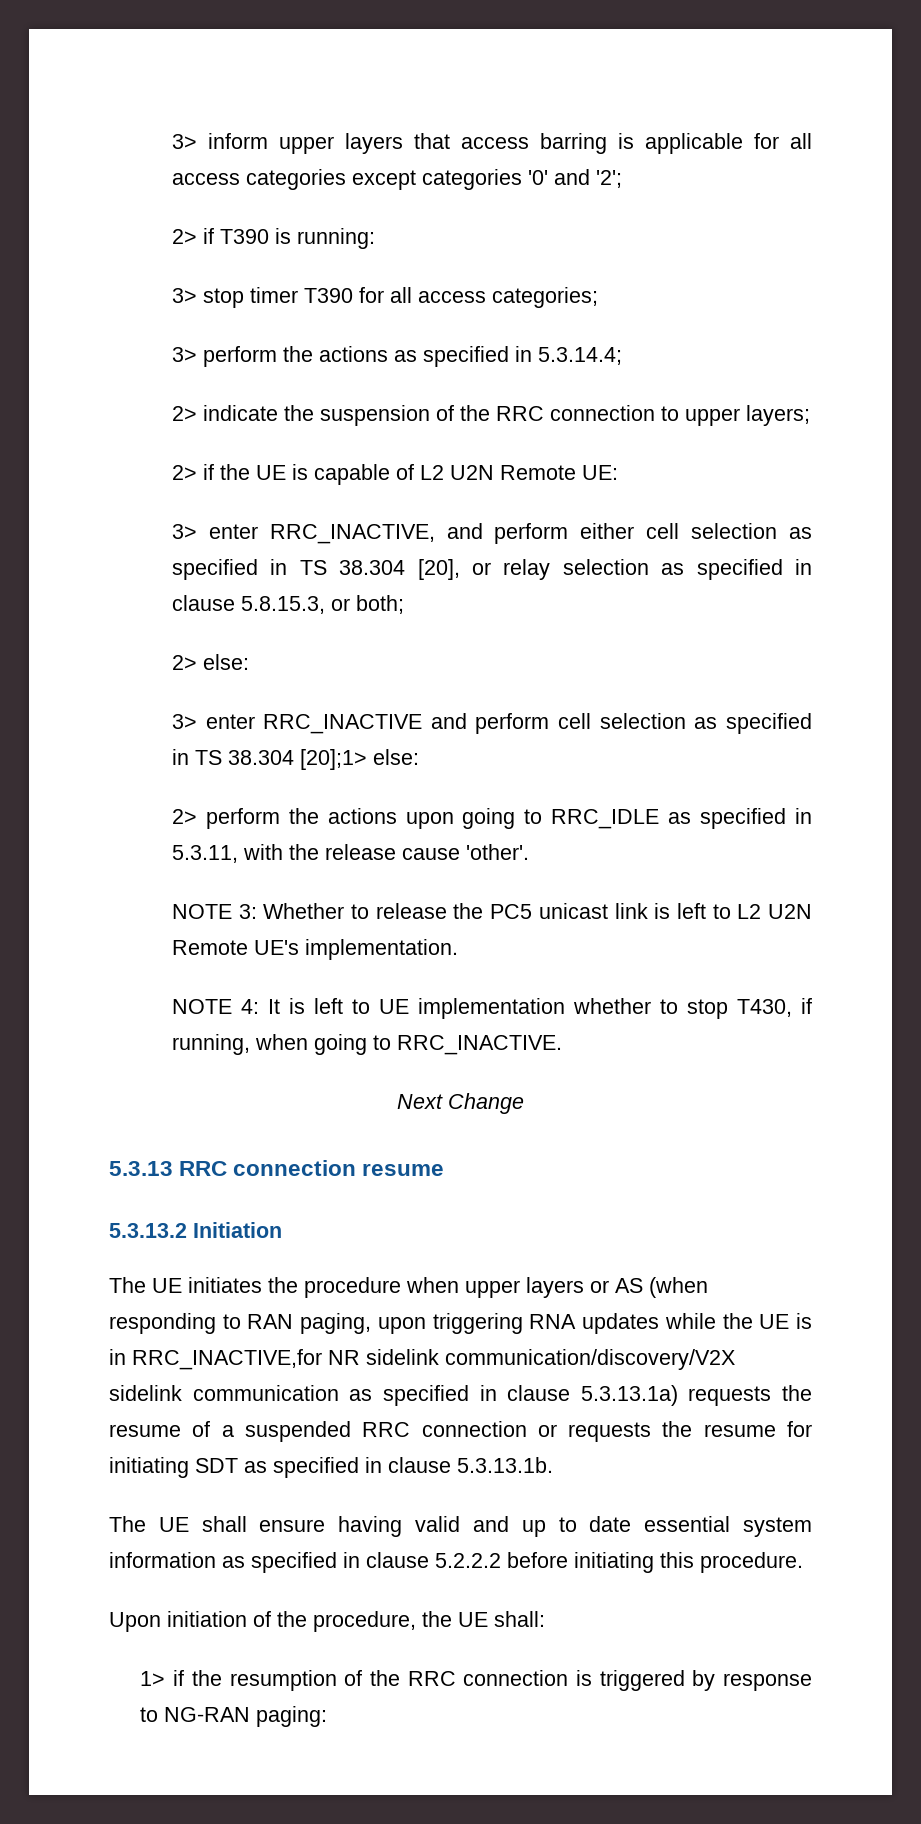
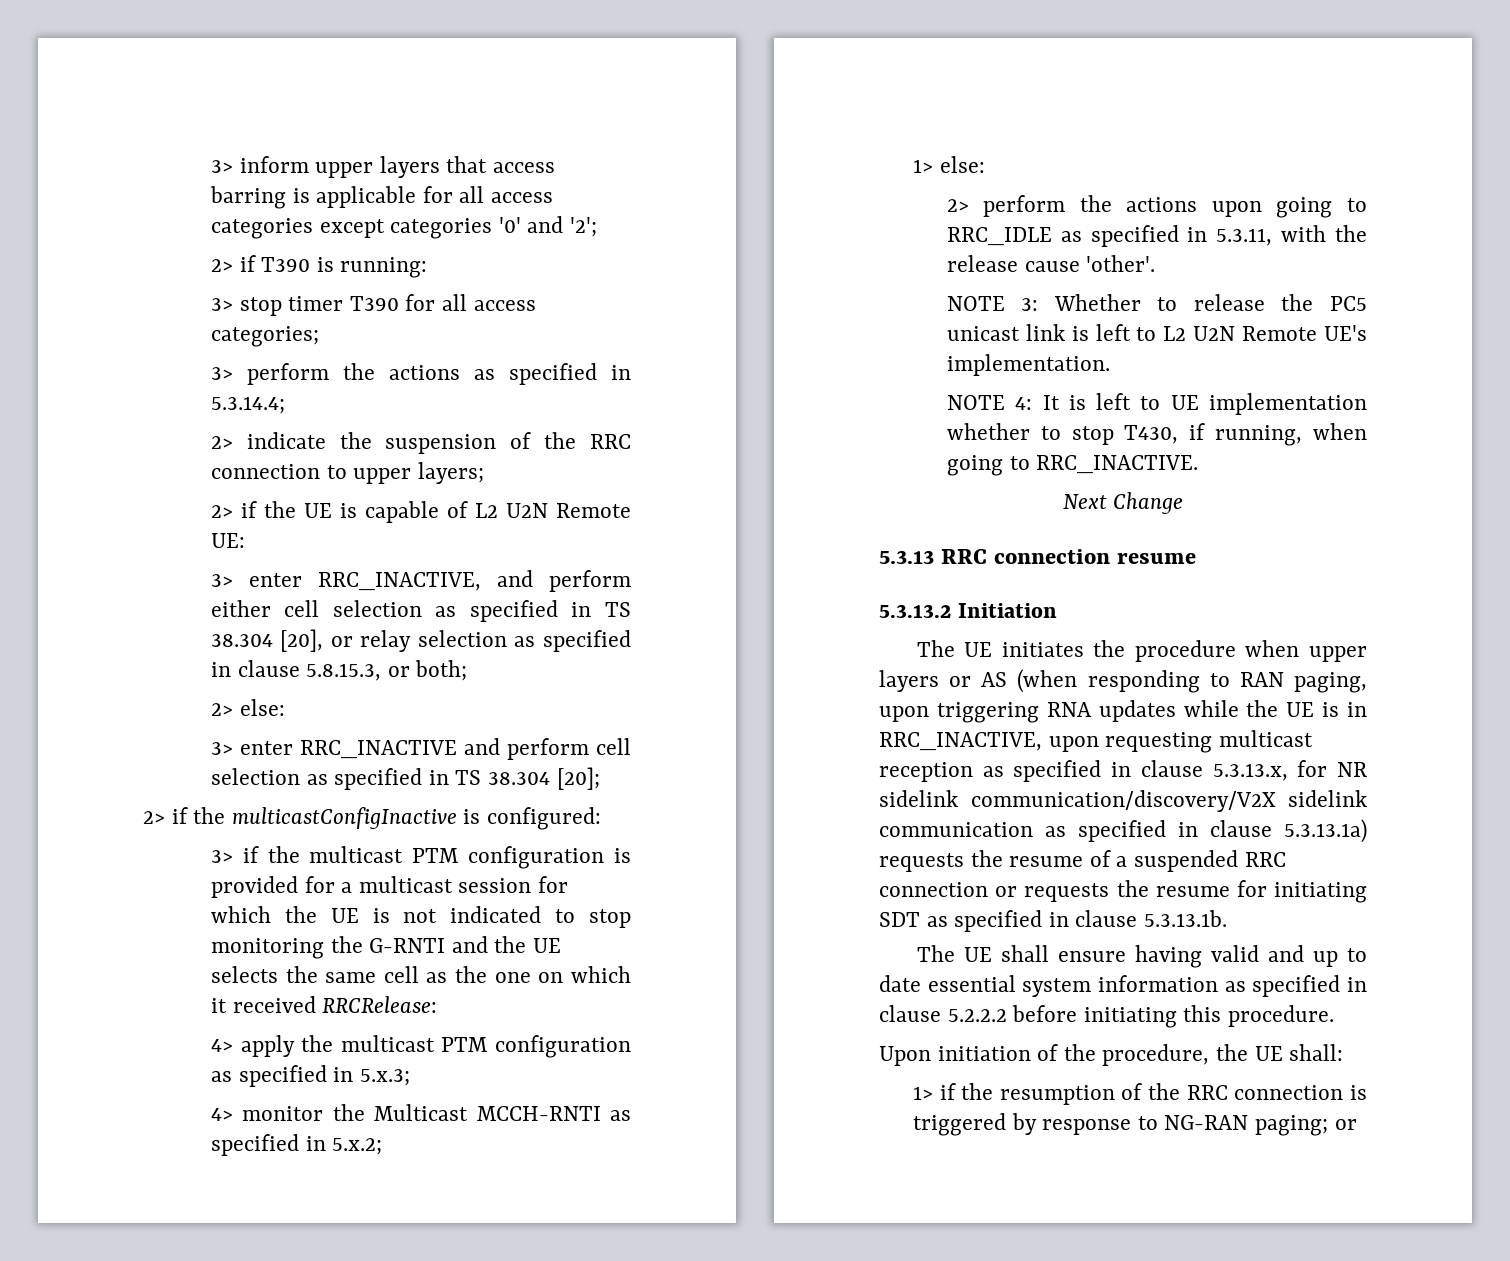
[299,749,367,770] [20];1> -> [556,767,600,790] [143,807,602,830] [210,846,631,869] [210,876,569,898] [210,906,631,928] [210,936,562,959] [210,966,632,983] [210,996,438,1013] [210,1035,631,1058] [210,1065,410,1087] [210,1104,631,1121] [210,1134,383,1156] [912,159,933,173] [20]; // 2> if the multicastConfigInactive is configured: // 3> if the multicast PTM configuration is provided for a multicast session for which the UE is not indicated to stop monitoring the G-RNTI and the UE selects the same cell as the one on which it received RRCRelease: // 4> apply the multicast PTM configuration as specified in 5.x.3; // 4> monitor the Multicast MCCH-RNTI as specified in 5.x.2; // 1>
[132,1349,322,1370] RRC_INACTIVE,for -> [879,730,1313,753] [879,760,1328,782] RRC_INACTIVE, upon requesting multicast reception as specified in clause 5.3.13.x, for
[256,1706,328,1727] paging: -> [1255,1115,1357,1136] paging; or

